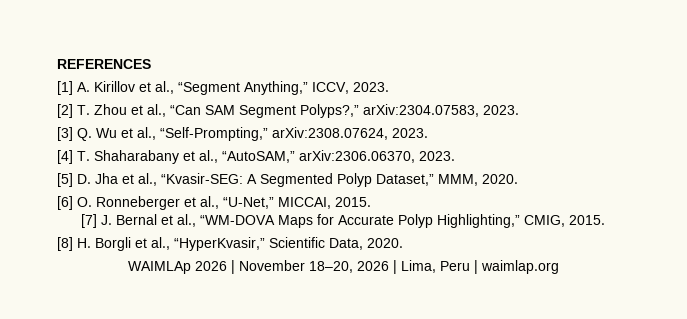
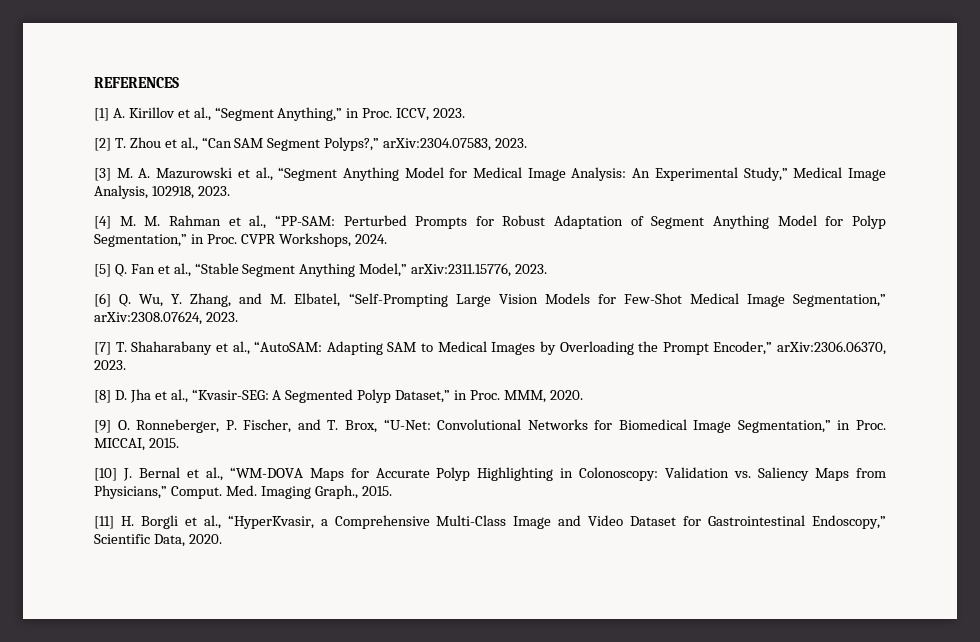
(308, 88) none -> [346,108,393,118] in Proc.
[77,127,268,141] Q. Wu et al., “Self-Prompting,” -> [116,167,887,181] [94,185,230,199] [94,215,886,229] [94,233,387,247] [94,263,548,277] [94,293,886,307] M. A. Mazurowski et al., “Segment Anything Model for Medical Image Analysis: An Experimental Study,” Medical Image Analysis, 102918, 2023. // [4] M. M. Rahman et al., “PP-SAM: Perturbed Prompts for Robust Adaptation of Segment Anything Model for Polyp Segmentation,” in Proc. CVPR Workshops, 2024. // [5] Q. Fan et al., “Stable Segment Anything Model,” arXiv:2311.15776, 2023. // [6] Q. Wu, Y. Zhang, and M. Elbatel, “Self-Prompting Large Vision Models for Few-Shot Medical Image Segmentation,”
[57,150,73,164] [4] -> [94,342,111,355] [7]
[222,151,295,163] “AutoSAM,” -> [254,341,773,355] “AutoSAM: Adapting SAM to Medical Images by Overloading the Prompt Encoder,”
[57,173,73,187] [5] -> [94,390,111,403] [8]
(434, 180) none -> [454,390,501,400] in Proc.
[57,196,274,210] [6] O. Ronneberger et al., “U-Net,” -> [94,419,886,433] [9] O. Ronneberger, P. Fischer, and T. Brox, “U-Net: Convolutional Networks for Biomedical Image Segmentation,” in Proc.
[80,214,97,228] [7] -> [94,468,117,481] [10]
[436,214,605,228] [57,237,73,251] Highlighting,” CMIG, 2015. // [8] -> [477,467,887,481] [94,485,392,499] [94,516,114,529] Highlighting in Colonoscopy: Validation vs. Saliency Maps from Physicians,” Comput. Med. Imaging Graph., 2015. // [11]
[174,237,403,251] [128,260,559,274] “HyperKvasir,” Scientific Data, 2020. // WAIMLAp 2026 | November 18–20, 2026 | Lima, Peru | waimlap.org -> [227,515,886,529] [94,534,222,547] “HyperKvasir, a Comprehensive Multi-Class Image and Video Dataset for Gastrointestinal Endoscopy,” Scientific Data, 2020.

